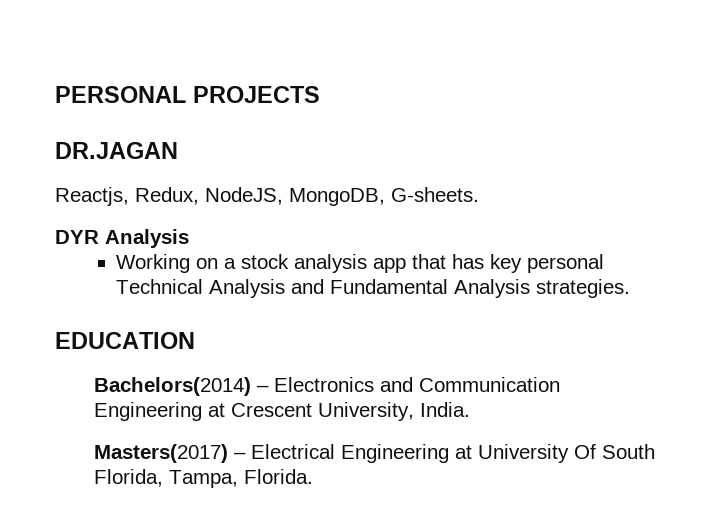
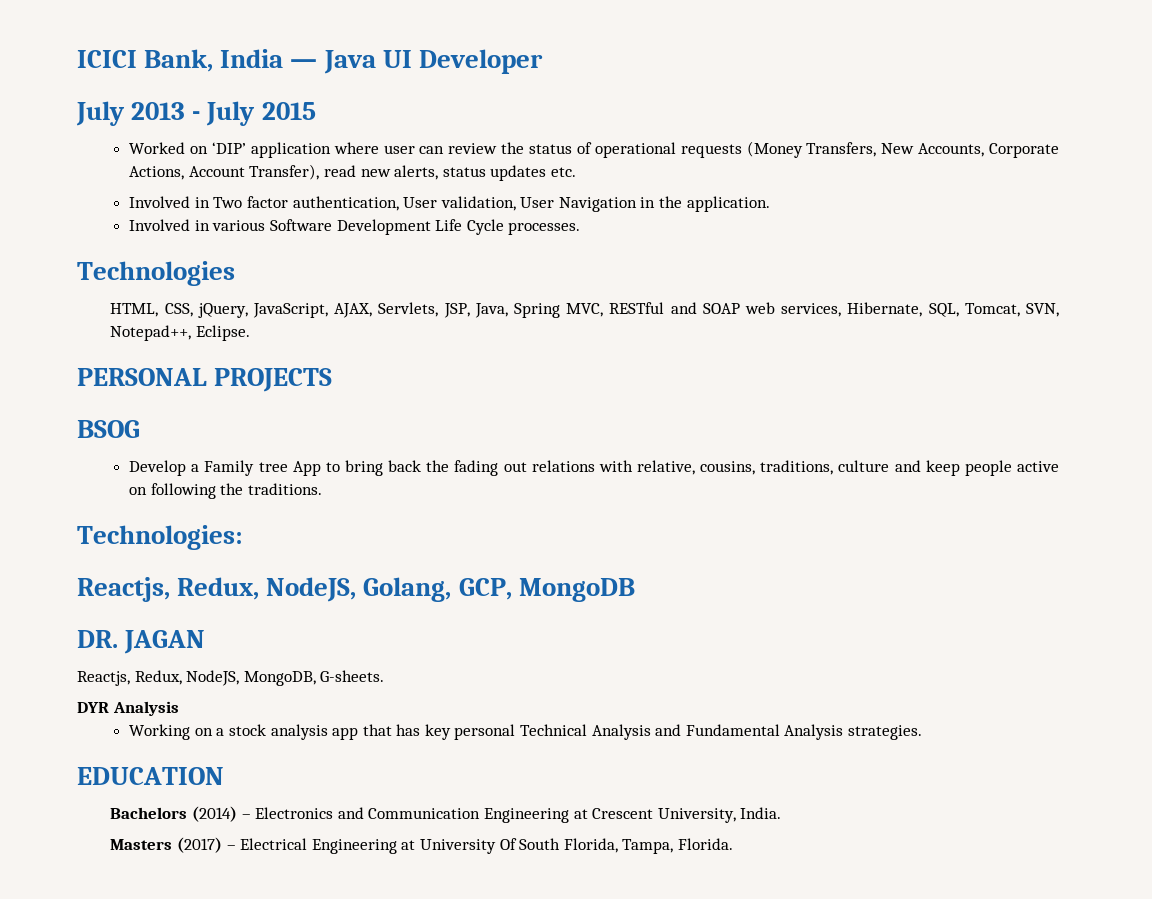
[55,86,320,103] [55,142,178,159] PERSONAL PROJECTS // DR.JAGAN -> [77,49,543,74] [76,101,316,126] [129,141,1059,158] [129,164,576,181] [129,196,770,212] [129,219,581,235] [77,261,235,286] [110,302,1060,318] [110,325,251,341] [77,368,333,392] [77,420,140,438] [129,460,1059,476] [129,483,322,499] [77,525,243,550] [77,577,635,602] [77,630,206,654] ICICI Bank, India — Java UI Developer // July 2013 - July 2015 // Worked on ‘DIP’ application where user can review the status of operational requests (Money Transfers, New Accounts, Corporate Actions, Account Transfer), read new alerts, status updates etc. // Involved in Two factor authentication, User validation, User Navigation in the application. // Involved in various Software Development Life Cycle processes. // Technologies // HTML, CSS, jQuery, JavaScript, AJAX, Servlets, JSP, Java, Spring MVC, RESTful and SOAP web services, Hibernate, SQL, Tomcat, SVN, Notepad++, Eclipse. // PERSONAL PROJECTS // BSOG // Develop a Family tree App to bring back the fading out relations with relative, cousins, traditions, culture and keep people active on following the traditions. // Technologies: // Reactjs, Redux, NodeJS, Golang, GCP, MongoDB // DR. JAGAN
[93,377,251,396] Bachelors(2014) -> [110,806,238,822] Bachelors (2014)
[93,444,228,463] Masters(2017) -> [110,837,223,853] Masters (2017)

